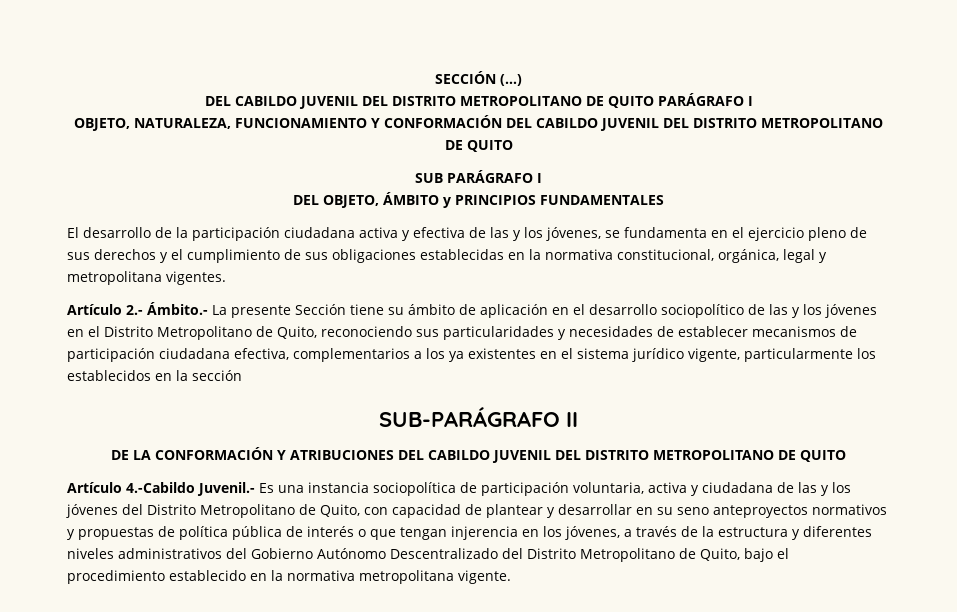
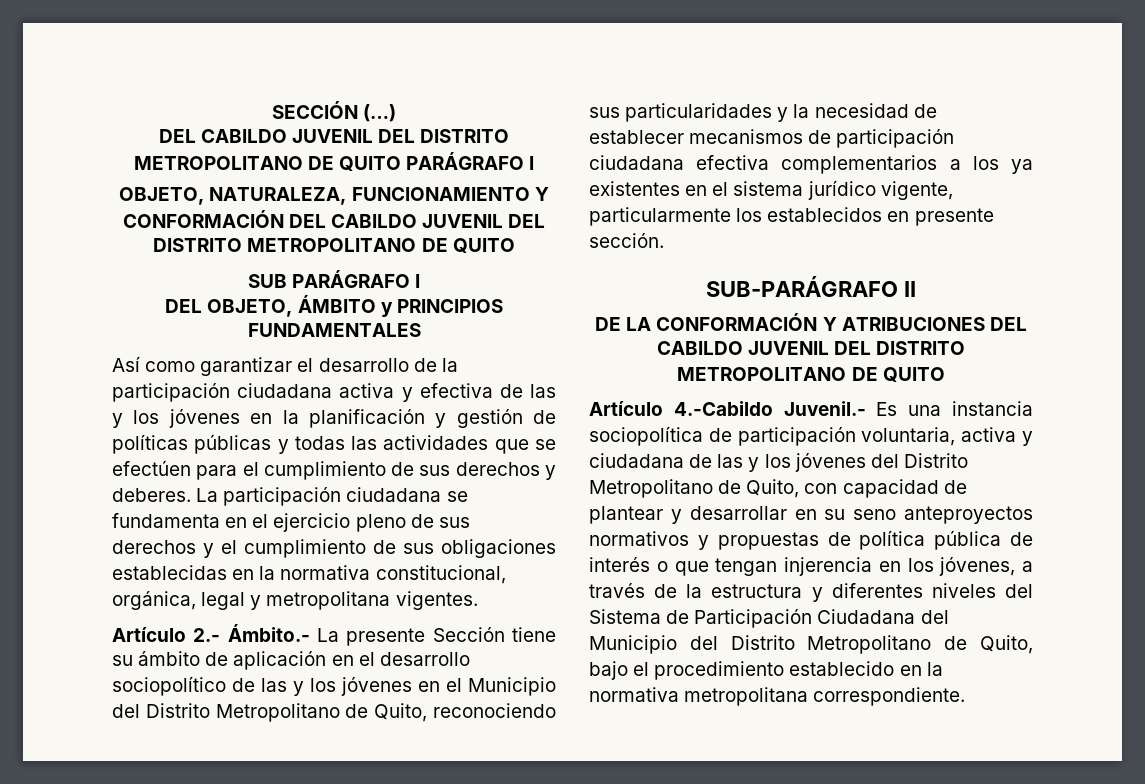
[67,227,79,238] El -> [112,356,314,376] Así como garantizar el
[546,227,601,241] jóvenes, -> [168,409,556,428] [112,434,556,454] [112,460,556,480] [112,487,442,506] jóvenes en la planificación y gestión de políticas públicas y todas las actividades que se efectúen para el cumplimiento de sus derechos y deberes. La participación ciudadana
(100, 331) none -> [468,677,556,696] [112,704,140,718] Municipio del
[569,326,653,337] necesidades -> [793,103,909,118] la necesidad
[234,348,289,360] efectiva, -> [696,155,770,170] efectiva
[176,370,242,381] la sección -> [914,208,994,226] [589,233,664,248] presente sección.
[118,548,498,559] administrativos del Gobierno Autónomo Descentralizado -> [1005,584,1033,598] [589,609,949,628] [589,635,677,654] del Sistema de Participación Ciudadana del Municipio
[458,570,511,584] vigente. -> [813,687,966,706] correspondiente.

